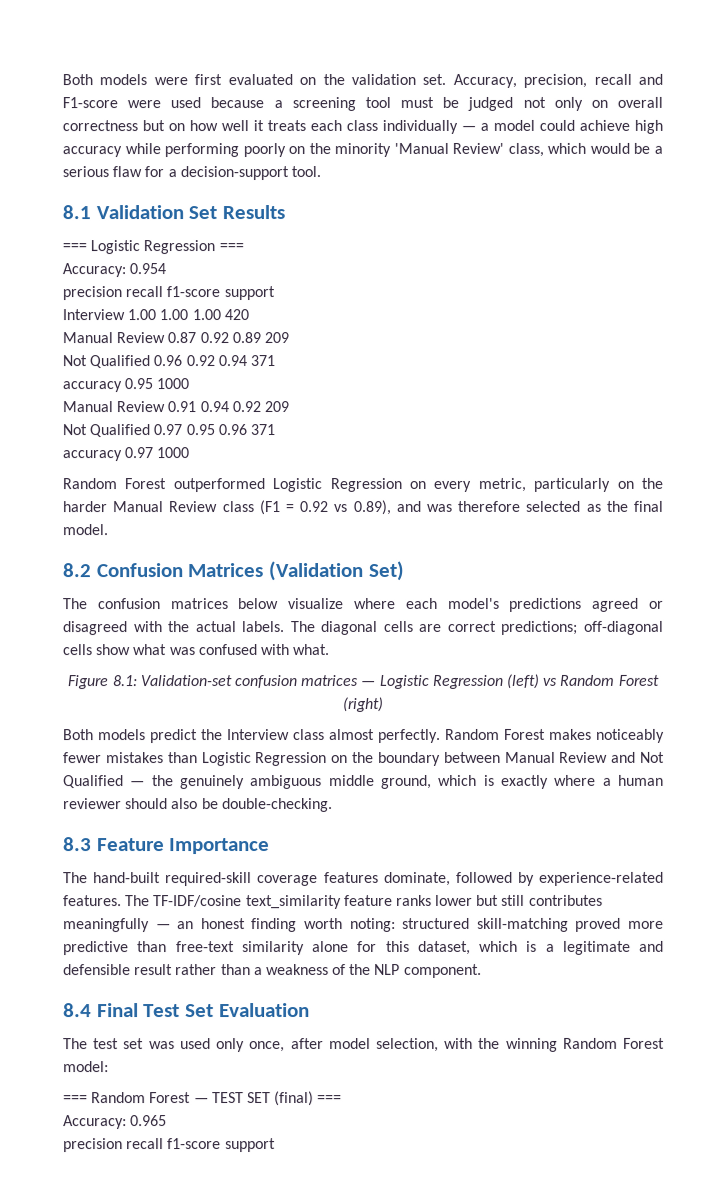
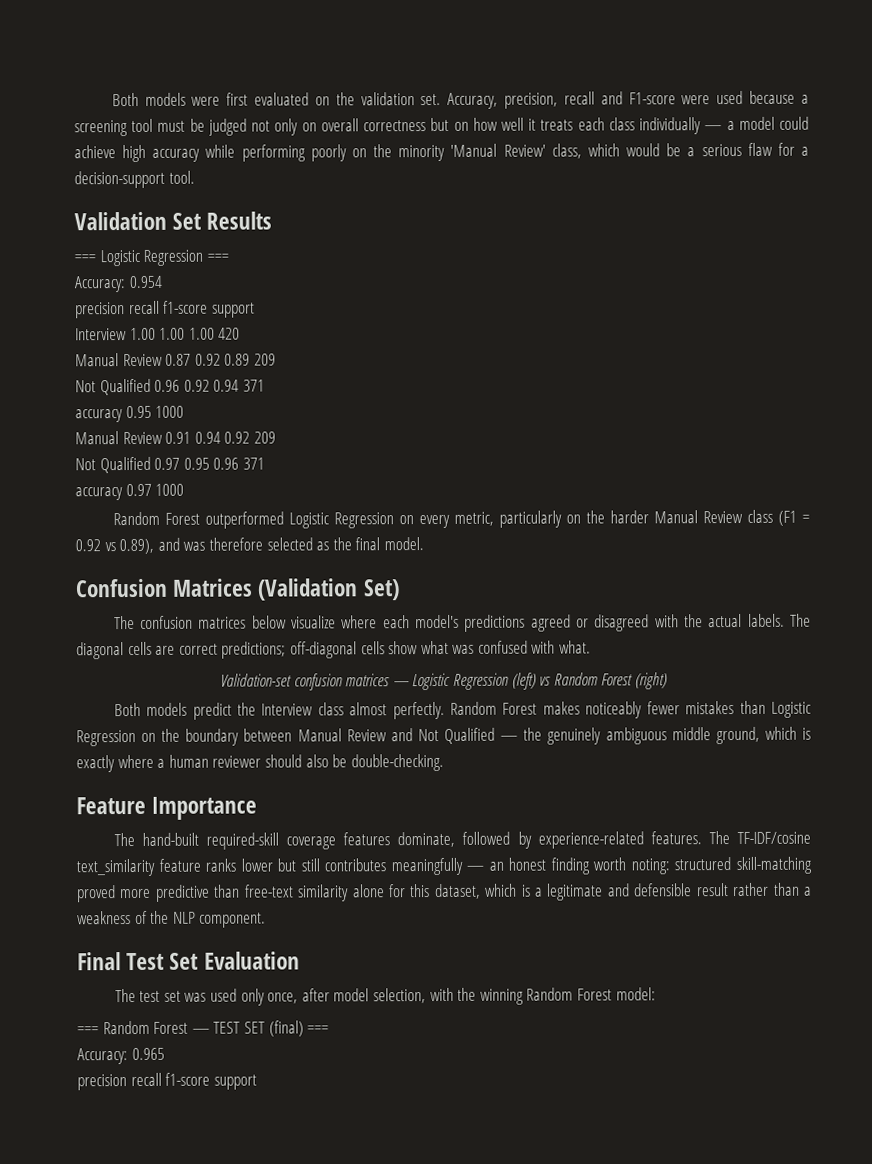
[62,205,91,220] 8.1 -> (195, 177) none
[62,563,91,578] 8.2 -> (424, 544) none
[68,675,138,690] Figure 8.1: -> (592, 647) none
[63,837,92,852] 8.3 -> (444, 762) none
[63,1003,92,1018] 8.4 -> (267, 920) none

